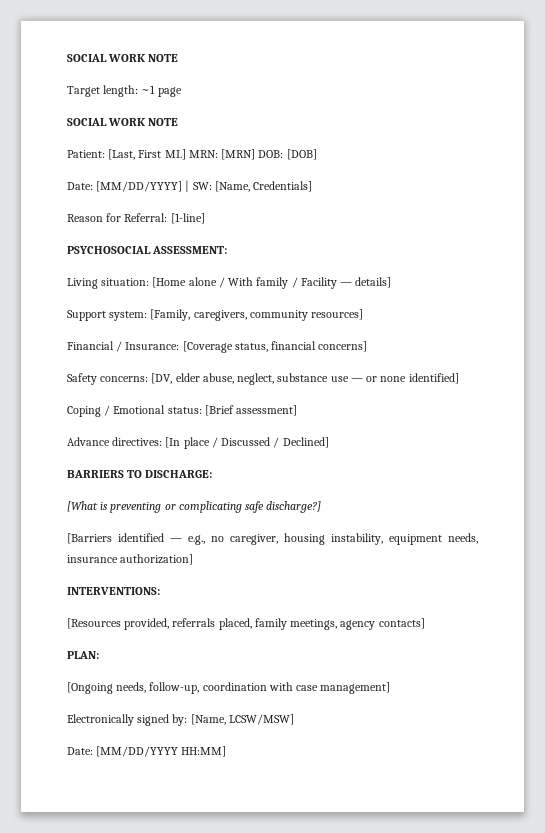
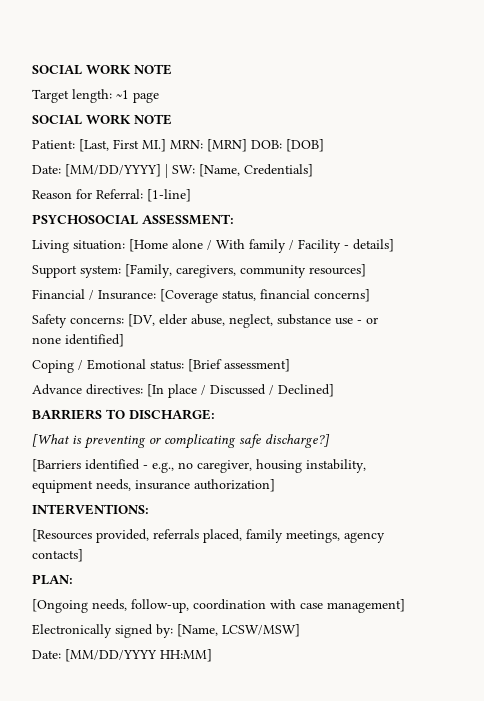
[340,282,353,286] — -> [344,245,349,249] -
[350,378,363,382] — -> [357,320,362,324] -
[170,538,182,542] — -> [143,465,148,469] -

